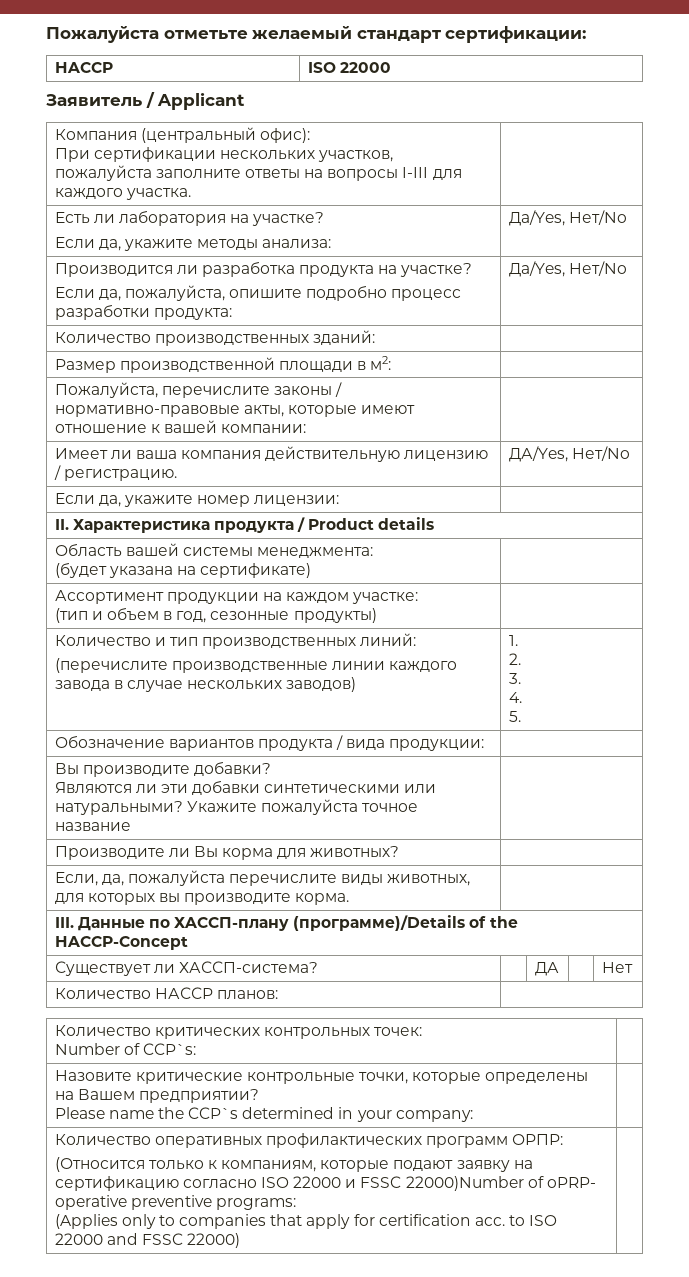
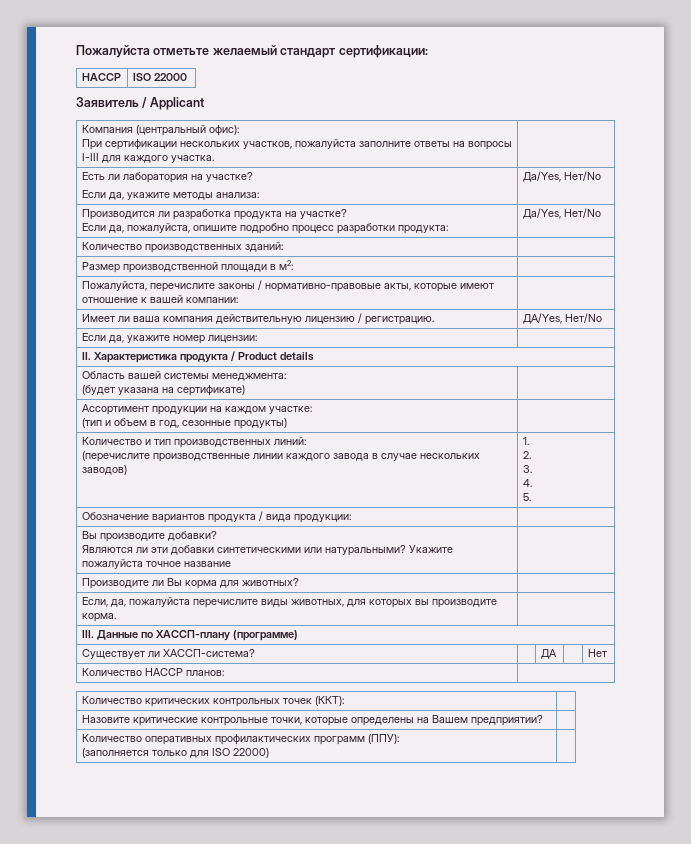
[293,915,518,931] [54,936,188,950] (программе)/Details of the HACCP-Concept -> [232,630,298,641] (программе)
[374,1027,423,1036] [54,1043,196,1055] точек: // Number of CCP`s: -> [282,696,344,706] точек (ККТ):
[54,1107,473,1122] [54,1133,564,1148] [54,1157,533,1172] [54,1176,597,1191] [54,1195,296,1210] [54,1214,558,1229] [54,1233,183,1245] // Please name the CCP`s determined in your company: | // Количество оперативных профилактических программ ОРПР: // (Относится только к компаниям, которые подают заявку на сертификацию согласно ISO 22000 и FSSC 22000)Number of oPRP- operative preventive programs: // (Applies only to companies that apply for certification acc. to ISO 22000 and FSSC -> [81,734,399,745] [81,748,230,758] | // Количество оперативных профилактических программ (ППУ): // (заполняется только для ISO

